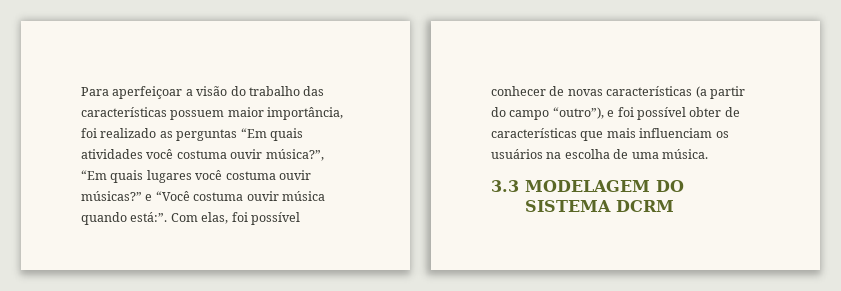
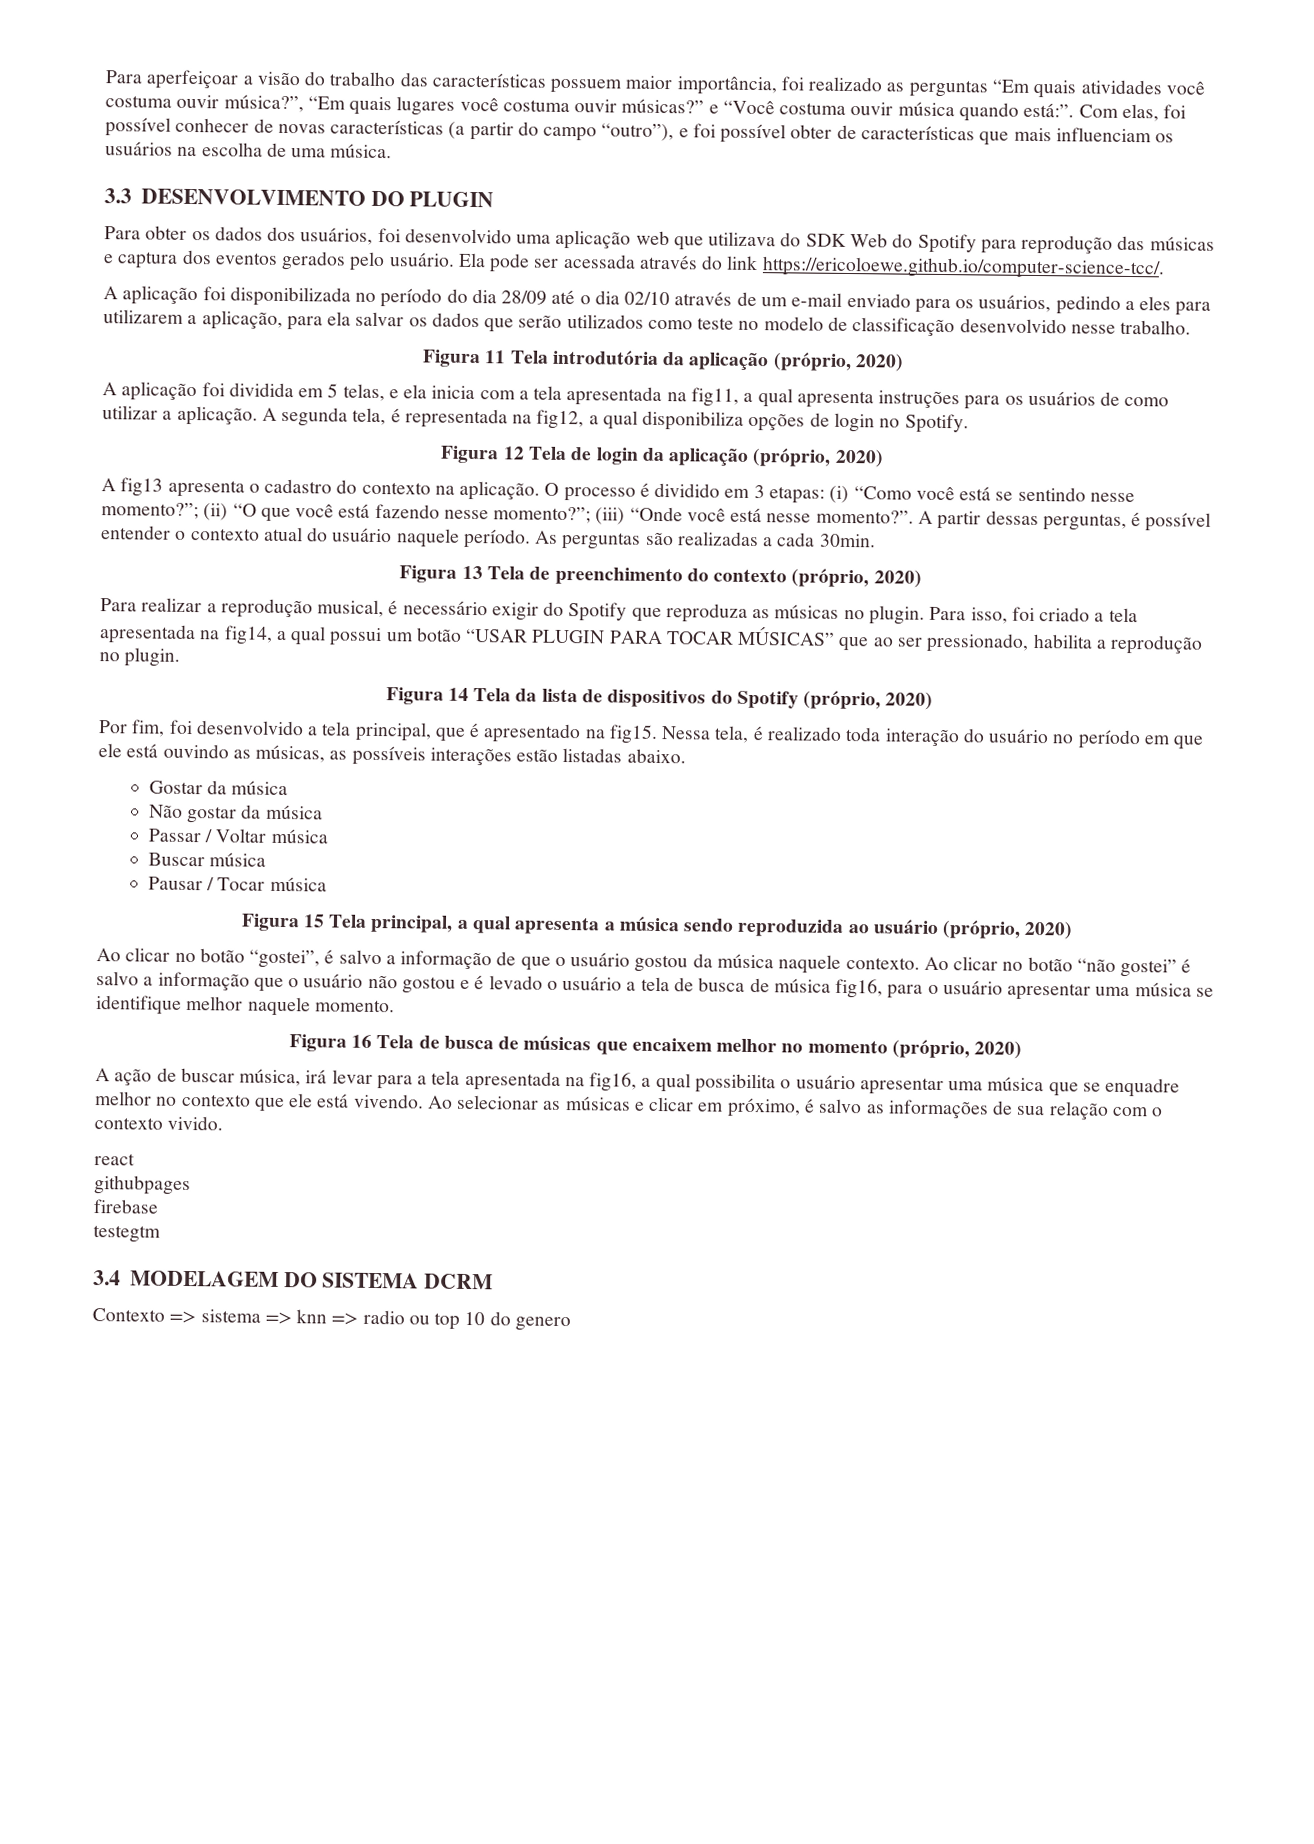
[525,180,685,192] [525,200,675,212] MODELAGEM DO SISTEMA DCRM -> [140,188,495,208] [104,225,1215,255] [103,249,1165,280] [103,285,1212,316] [103,309,1192,337] [422,349,904,372] [102,381,1170,410] [102,405,969,434] [440,445,884,468] [101,477,1135,504] [101,502,1212,532] [101,525,876,550] [399,565,922,588] [100,597,1138,625] [99,624,1204,655] [99,647,181,667] [385,687,934,710] [98,719,1205,750] [98,743,686,766] [148,780,289,796] [148,804,323,824] [147,828,328,844] [147,852,267,867] [147,876,327,892] [240,913,1074,940] [96,947,1192,978] [96,971,1214,1001] [95,995,395,1017] [288,1034,1023,1059] [95,1067,1181,1098] [95,1091,1164,1120] [94,1115,224,1131] [94,1153,135,1166] [94,1175,191,1196] [93,1199,159,1214] [93,1225,161,1243] [93,1270,494,1290] [92,1308,571,1332] DESENVOLVIMENTO DO PLUGIN // Para obter os dados dos usuários, foi desenvolvido uma aplicação web que utilizava do SDK Web do Spotify para reprodução das músicas e captura dos eventos gerados pelo usuário. Ela pode ser acessada através do link https://ericoloewe.github.io/computer-science-tcc/. // A aplicação foi disponibilizada no período do dia 28/09 até o dia 02/10 através de um e-mail enviado para os usuários, pedindo a eles para utilizarem a aplicação, para ela salvar os dados que serão utilizados como teste no modelo de classificação desenvolvido nesse trabalho. // Figura 11 Tela introdutória da aplicação (próprio, 2020) // A aplicação foi dividida em 5 telas, e ela inicia com a tela apresentada na fig11, a qual apresenta instruções para os usuários de como utilizar a aplicação. A segunda tela, é representada na fig12, a qual disponibiliza opções de login no Spotify. // Figura 12 Tela de login da aplicação (próprio, 2020) // A fig13 apresenta o cadastro do contexto na aplicação. O processo é dividido em 3 etapas: (i) “Como você está se sentindo nesse momento?”; (ii) “O que você está fazendo nesse momento?”; (iii) “Onde você está nesse momento?”. A partir dessas perguntas, é possível entender o contexto atual do usuário naquele período. As perguntas são realizadas a cada 30min. // Figura 13 Tela de preenchimento do contexto (próprio, 2020) // Para realizar a reprodução musical, é necessário exigir do Spotify que reproduza as músicas no plugin. Para isso, foi criado a tela apresentada na fig14, a qual possui um botão “USAR PLUGIN PARA TOCAR MÚSICAS” que ao ser pressionado, habilita a reprodução no plugin. // Figura 14 Tela da lista de dispositivos do Spotify (próprio, 2020) // Por fim, foi desenvolvido a tela principal, que é apresentado na fig15. Nessa tela, é realizado toda interação do usuário no período em que ele está ouvindo as músicas, as possíveis interações estão listadas abaixo. // Gostar da música // Não gostar da música // Passar / Voltar música // Buscar música // Pausar / Tocar música // Figura 15 Tela principal, a qual apresenta a música sendo reproduzida ao usuário (próprio, 2020) // Ao clicar no botão “gostei”, é salvo a informação de que o usuário gostou da música naquele contexto. Ao clicar no botão “não gostei” é salvo a informação que o usuário não gostou e é levado o usuário a tela de busca de música fig16, para o usuário apresentar uma música se identifique melhor naquele momento. // Figura 16 Tela de busca de músicas que encaixem melhor no momento (próprio, 2020) // A ação de buscar música, irá levar para a tela apresentada na fig16, a qual possibilita o usuário apresentar uma música que se enquadre melhor no contexto que ele está vivendo. Ao selecionar as músicas e clicar em próximo, é salvo as informações de sua relação com o contexto vivido. // react // githubpages // firebase // testegtm // 3.4 MODELAGEM DO SISTEMA DCRM // Contexto => sistema => knn => radio ou top 10 do genero

